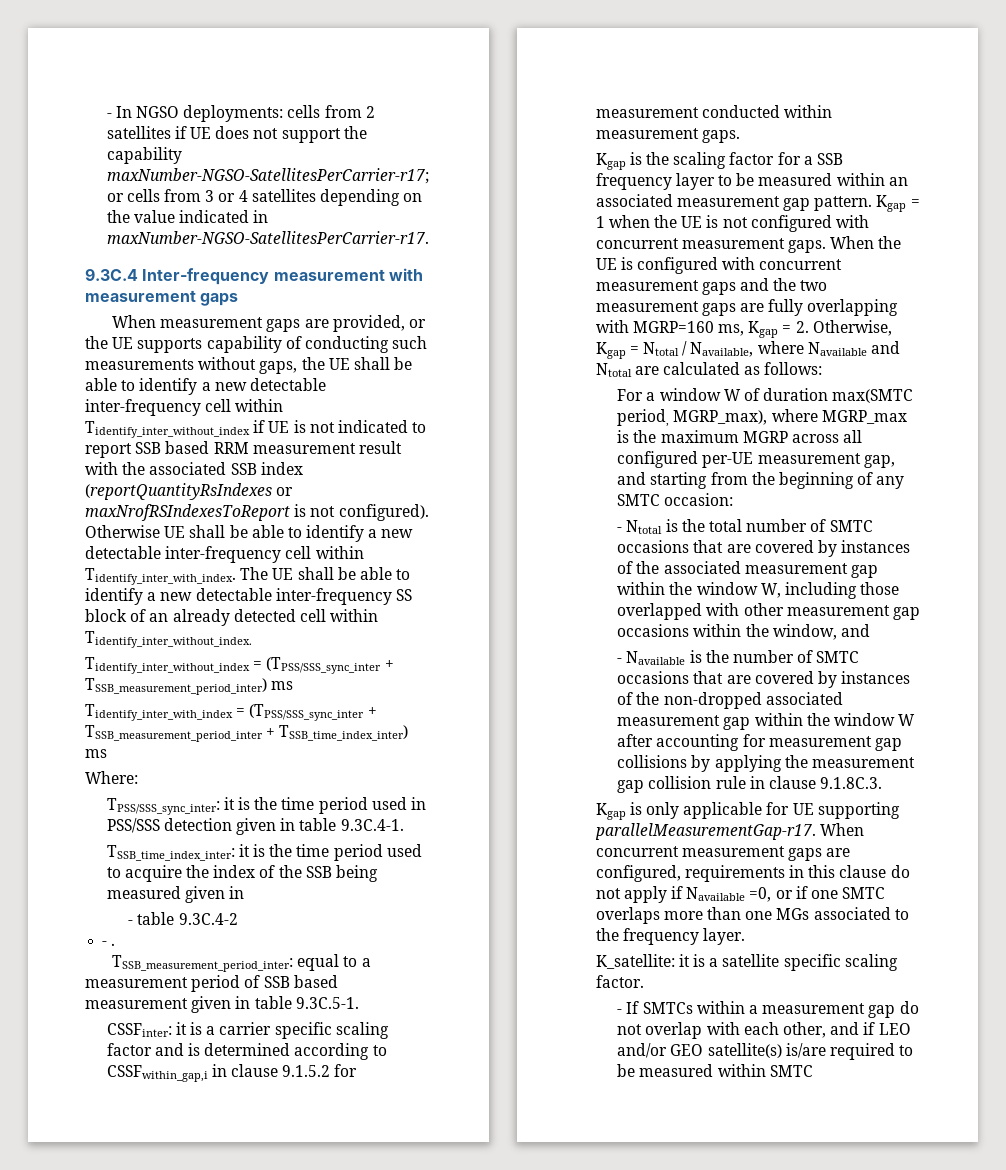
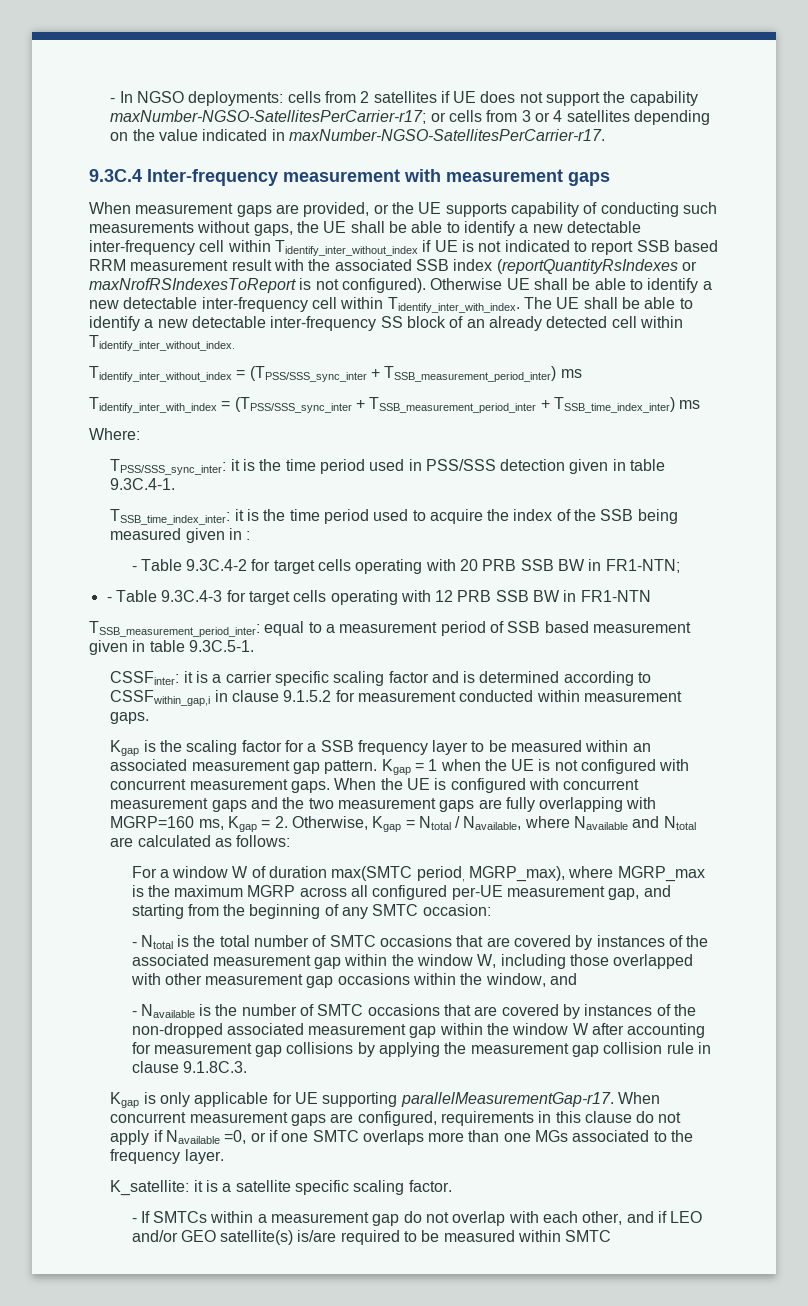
[128,912,175,925] // - table -> [246,531,251,540] [131,559,182,571] : // - Table
[102,941,116,946] // - . -> [251,559,680,574] [106,590,651,605] for target cells operating with 20 PRB SSB BW in FR1-NTN; // - Table 9.3C.4-3 for target cells operating with 12 PRB SSB BW in FR1-NTN

